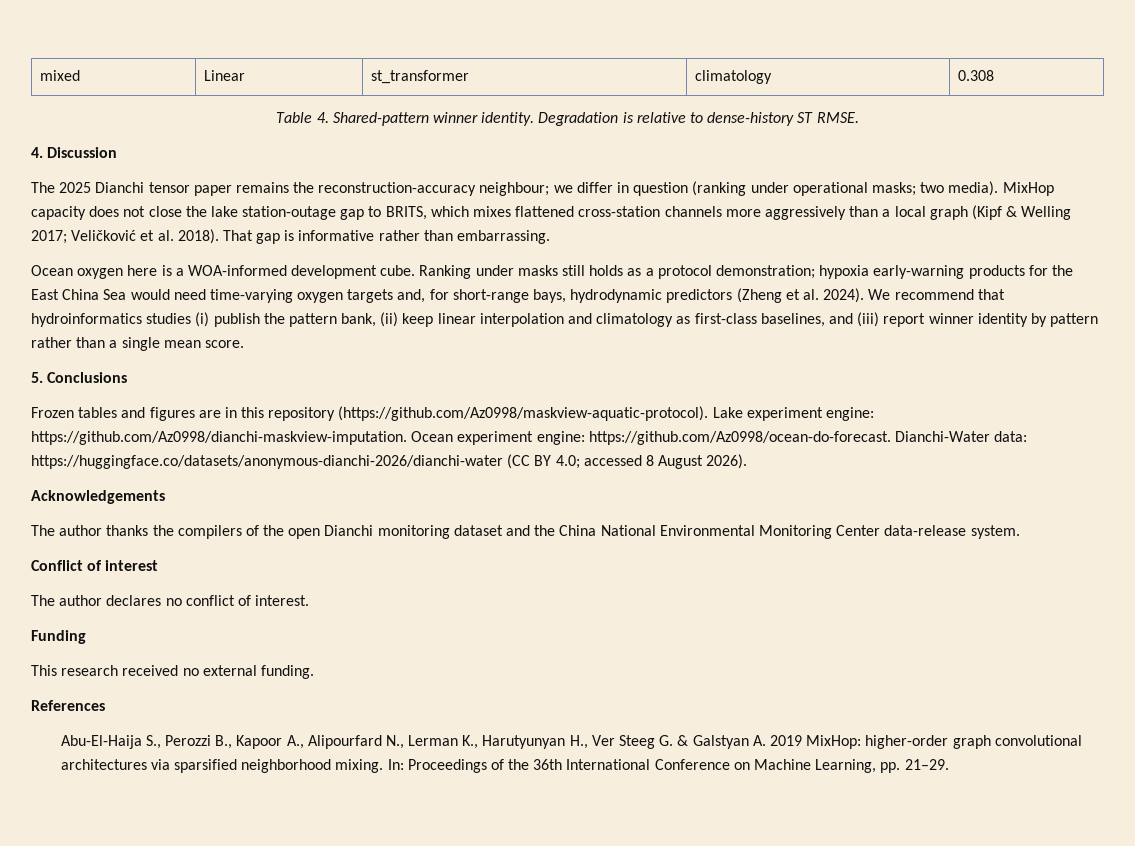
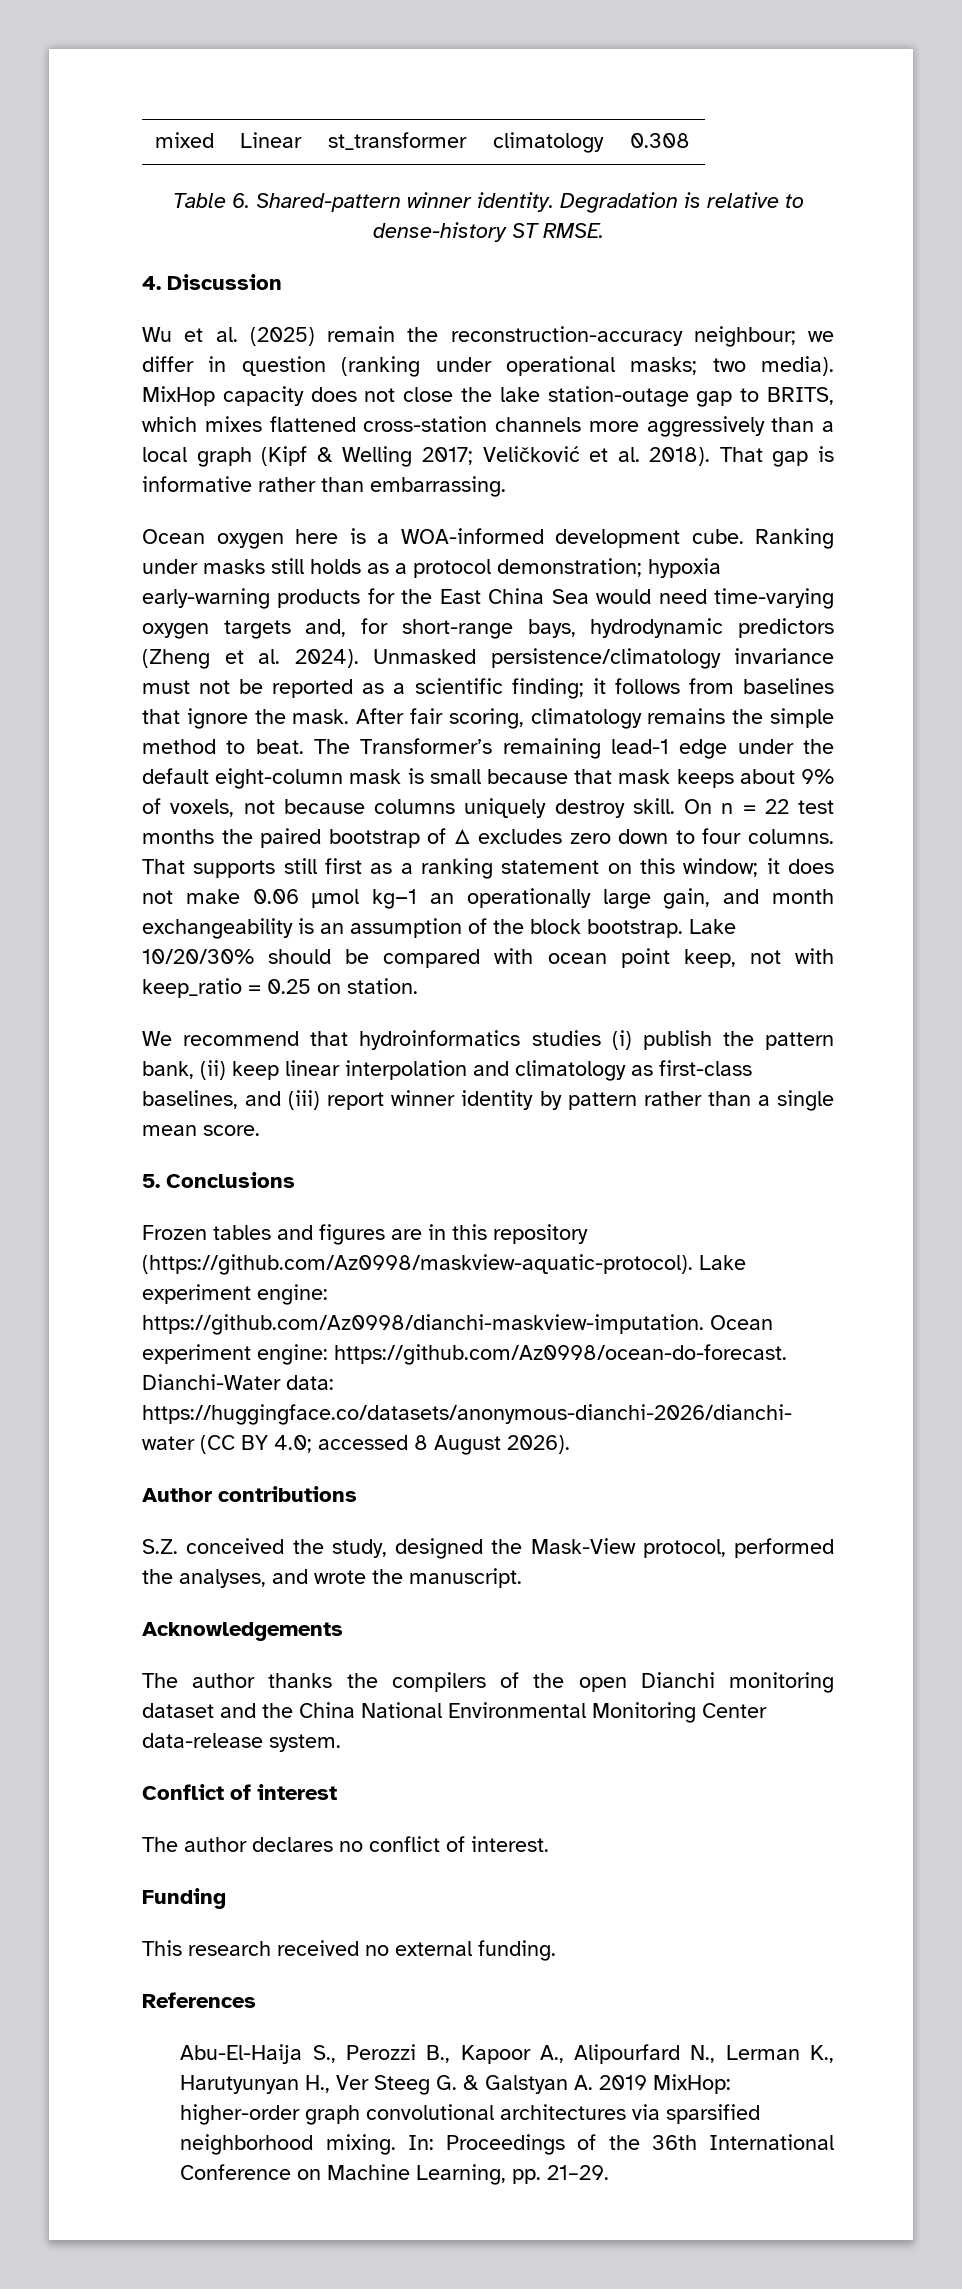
[316,112,329,123] 4. -> [231,193,250,208] 6.
[31,182,289,196] The 2025 Dianchi tensor paper remains -> [142,326,395,346] Wu et al. (2025) remain
(865, 295) none -> [373,648,834,669] [142,678,834,699] [142,708,834,729] [142,738,835,759] [142,768,834,789] [142,798,834,818] [142,828,834,848] [142,858,835,879] [142,888,834,909] [142,918,736,939] [142,948,834,968] [142,978,418,998] Unmasked persistence/climatology invariance must not be reported as a scientific finding; it follows from baselines that ignore the mask. After fair scoring, climatology remains the simple method to beat. The Transformer’s remaining lead-1 edge under the default eight-column mask is small because that mask keeps about 9% of voxels, not because columns uniquely destroy skill. On n = 22 test months the paired bootstrap of Δ excludes zero down to four columns. That supports still first as a ranking statement on this window; it does not make 0.06 µmol kg−1 an operationally large gain, and month exchangeability is an assumption of the block bootstrap. Lake 10/20/30% should be compared with ocean point keep, not with keep_ratio = 0.25 on station. //
(748, 461) none -> [142,1486,357,1502] [142,1538,834,1559] [142,1568,522,1588] // Author contributions // S.Z. conceived the study, designed the Mask-View protocol, performed the analyses, and wrote the manuscript.

